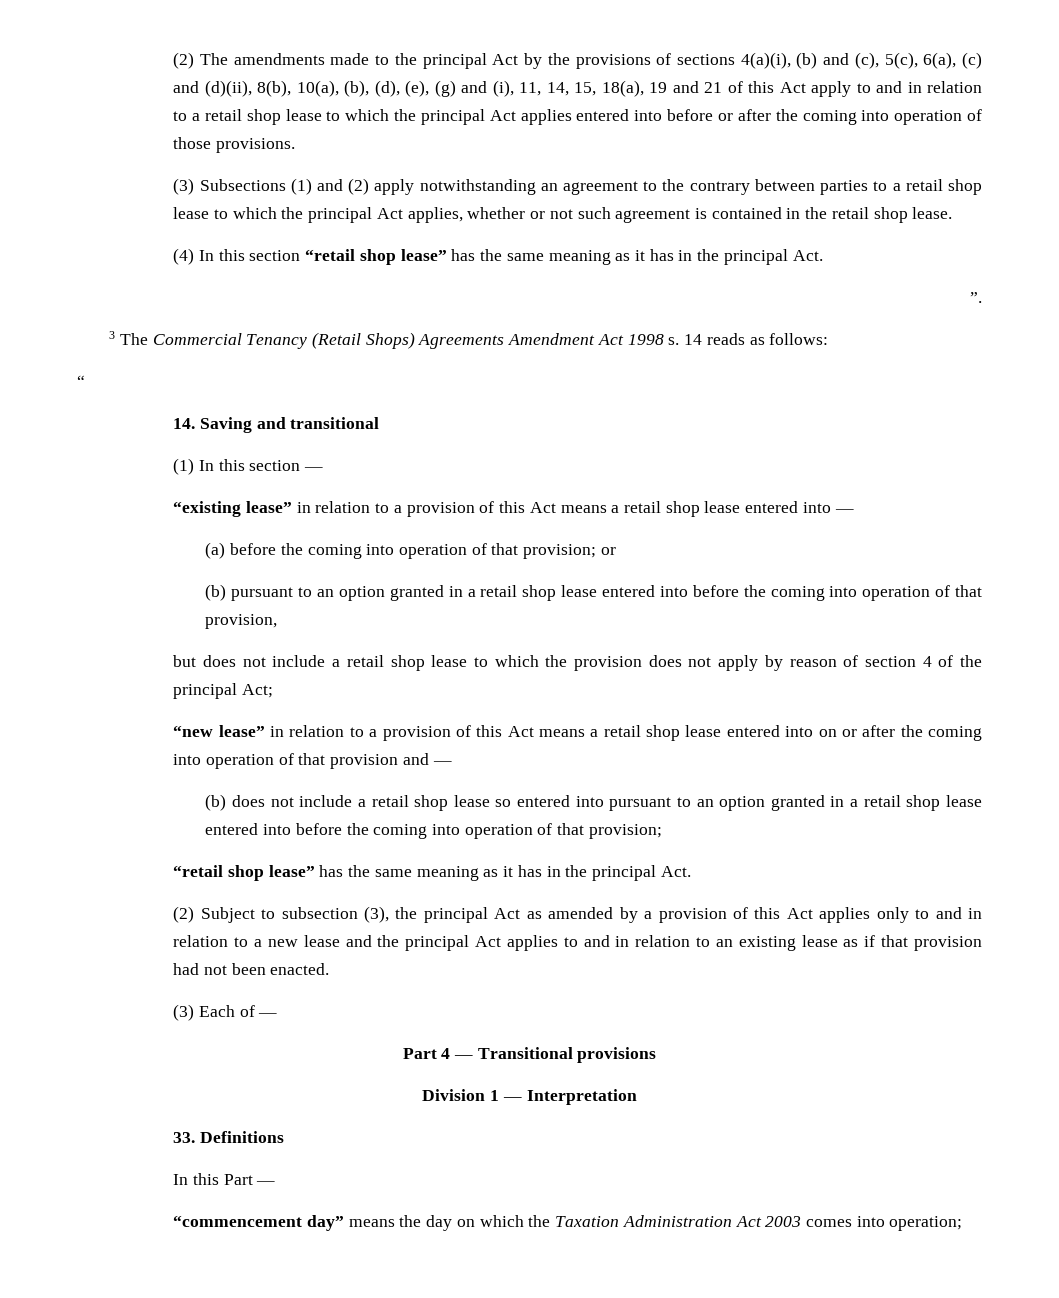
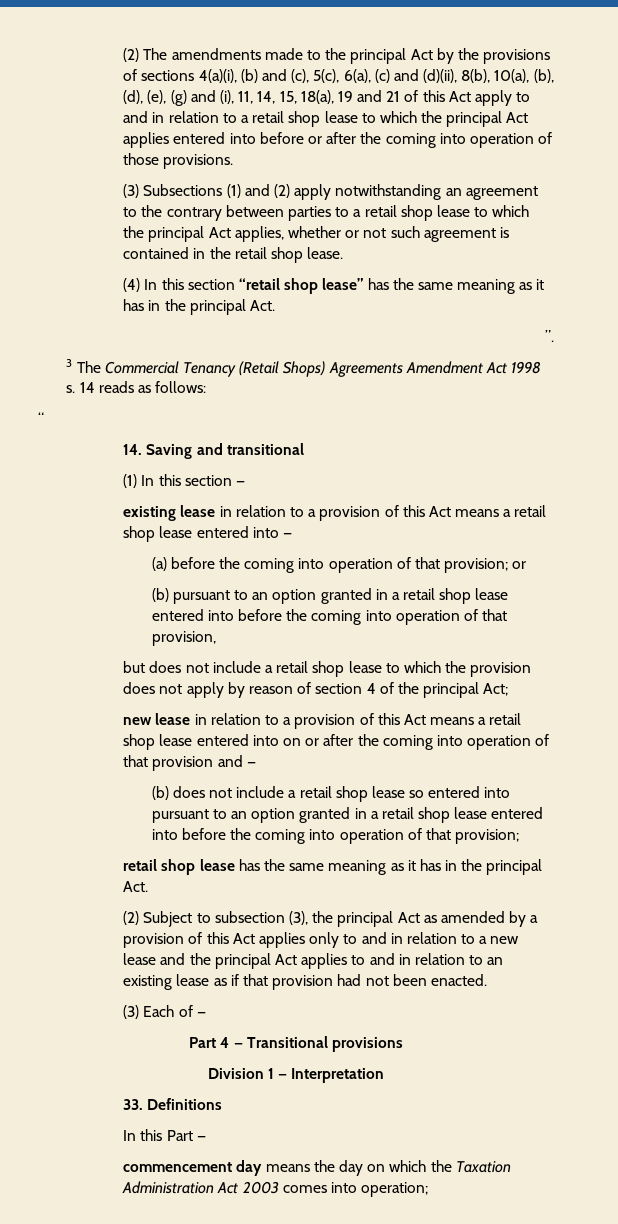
[173,501,293,517] “existing lease” -> [123,505,216,521] existing lease
[173,725,265,737] “new lease” -> [123,713,191,725] new lease
[173,865,315,881] “retail shop lease” -> [123,859,235,875] retail shop lease
[173,1215,345,1231] “commencement day” -> [123,1160,263,1176] commencement day

